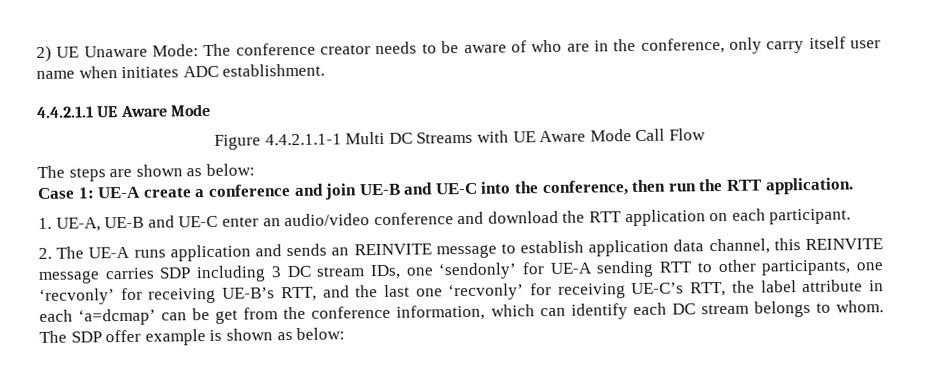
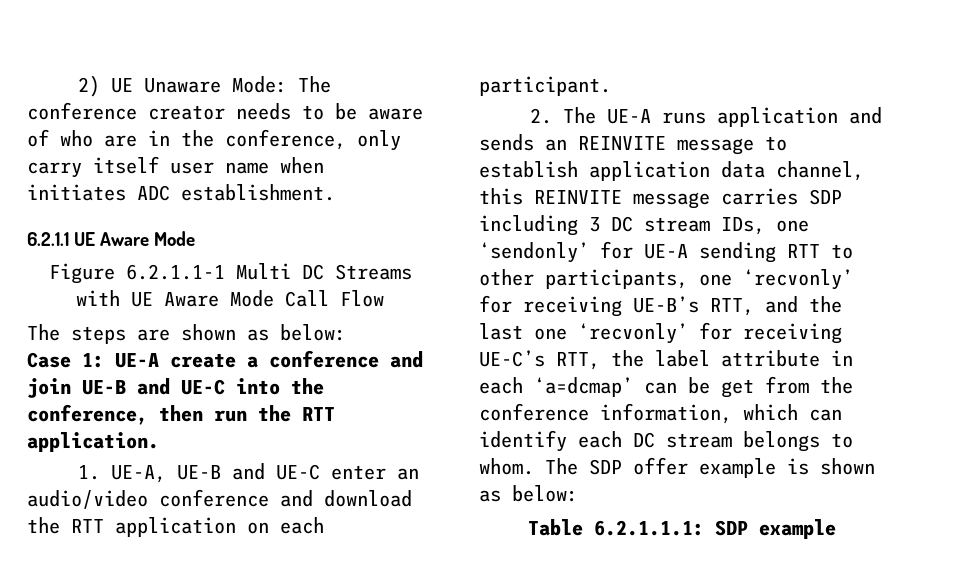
[37,106,94,118] 4.4.2.1.1 -> [27,232,69,246] 6.2.1.1
[264,133,342,146] 4.4.2.1.1-1 -> [125,264,225,280] 6.2.1.1-1
(346, 333) none -> [528,519,836,539] // Table 6.2.1.1.1: SDP example

